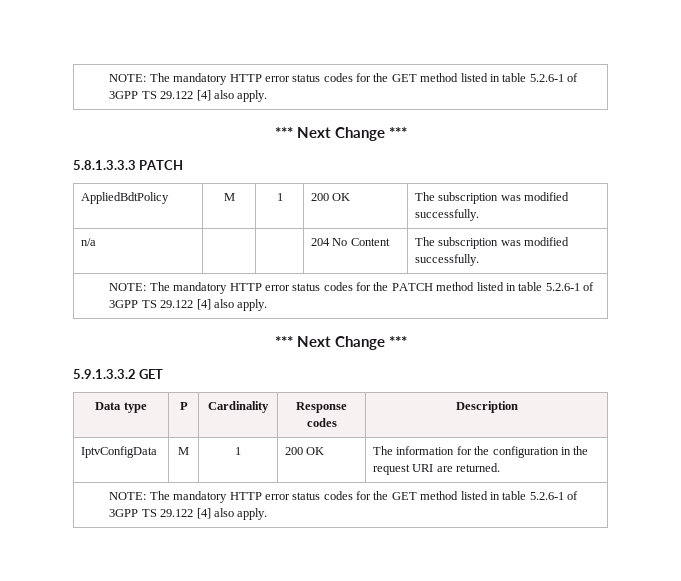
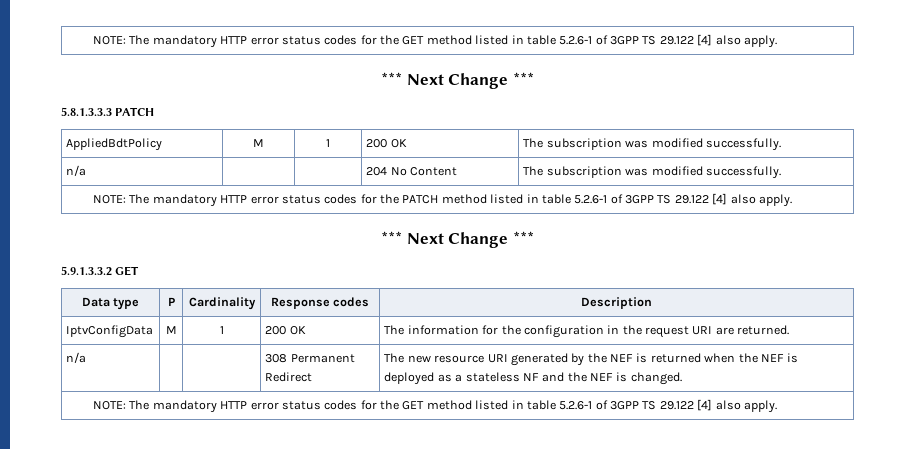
(501, 467) none -> [66,352,87,363] [265,354,355,363] [265,372,313,382] [384,353,799,366] [384,372,682,385] // n/a | | | 308 Permanent Redirect | The new resource URI generated by the NEF is returned when the NEF is deployed as a stateless NF and the NEF is changed.

